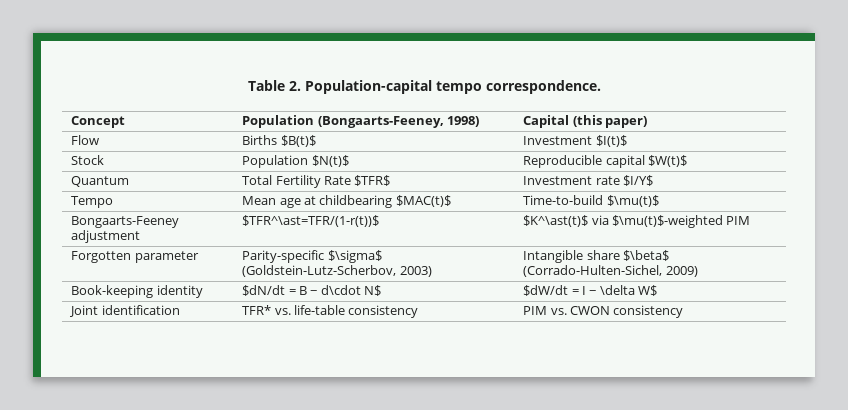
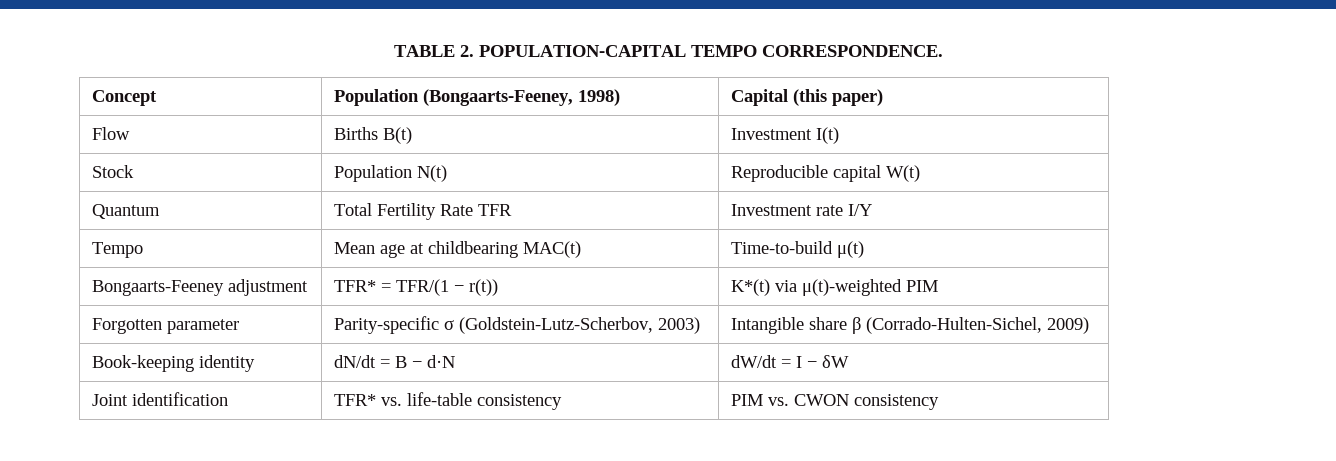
[247,80,601,94] Table 2. Population-capital tempo correspondence. -> [393,45,943,57] TABLE 2. POPULATION-CAPITAL TEMPO CORRESPONDENCE.
[280,135,316,147] [523,135,627,147] $B(t)$ | Investment $I(t)$ -> [382,127,412,144] [730,127,839,144] B(t) | Investment I(t)
[311,155,349,167] $N(t)$ -> [416,165,447,182] N(t)
[647,155,687,167] $W(t)$ -> [885,165,920,182] W(t)
[354,175,391,186] $TFR$ -> [477,204,512,216] TFR
[622,175,653,186] $I/Y$ -> [847,204,872,216] I/Y
[395,195,451,207] $MAC(t)$ -> [522,241,581,258] MAC(t)
[606,195,659,207] $\mu(t)$ -> [836,241,864,258] μ(t)
[242,215,380,227] [523,215,723,228] $TFR^\ast=TFR/(1-r(t))$ | $K^\ast(t)$ via $\mu(t)$-weighted -> [333,279,498,296] [730,279,902,296] TFR* = TFR/(1 − r(t)) | K*(t) via μ(t)-weighted
[327,250,382,263] $\sigma$ -> [443,319,454,330] σ
[622,250,669,261] $\beta$ -> [851,317,861,334] β
[242,285,286,296] $dN/dt -> [333,355,376,368] dN/dt
[320,285,382,296] [523,285,569,296] d\cdot N$ | $dW/dt -> [426,355,455,368] [730,355,777,368] d·N | dW/dt
[599,285,658,296] \delta W$ -> [821,355,849,368] δW

